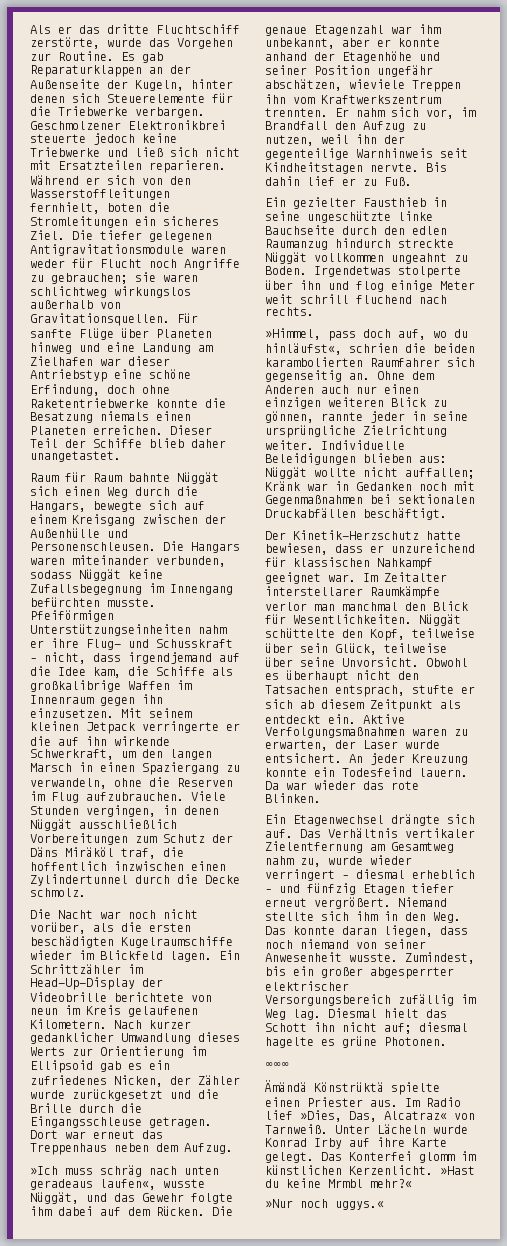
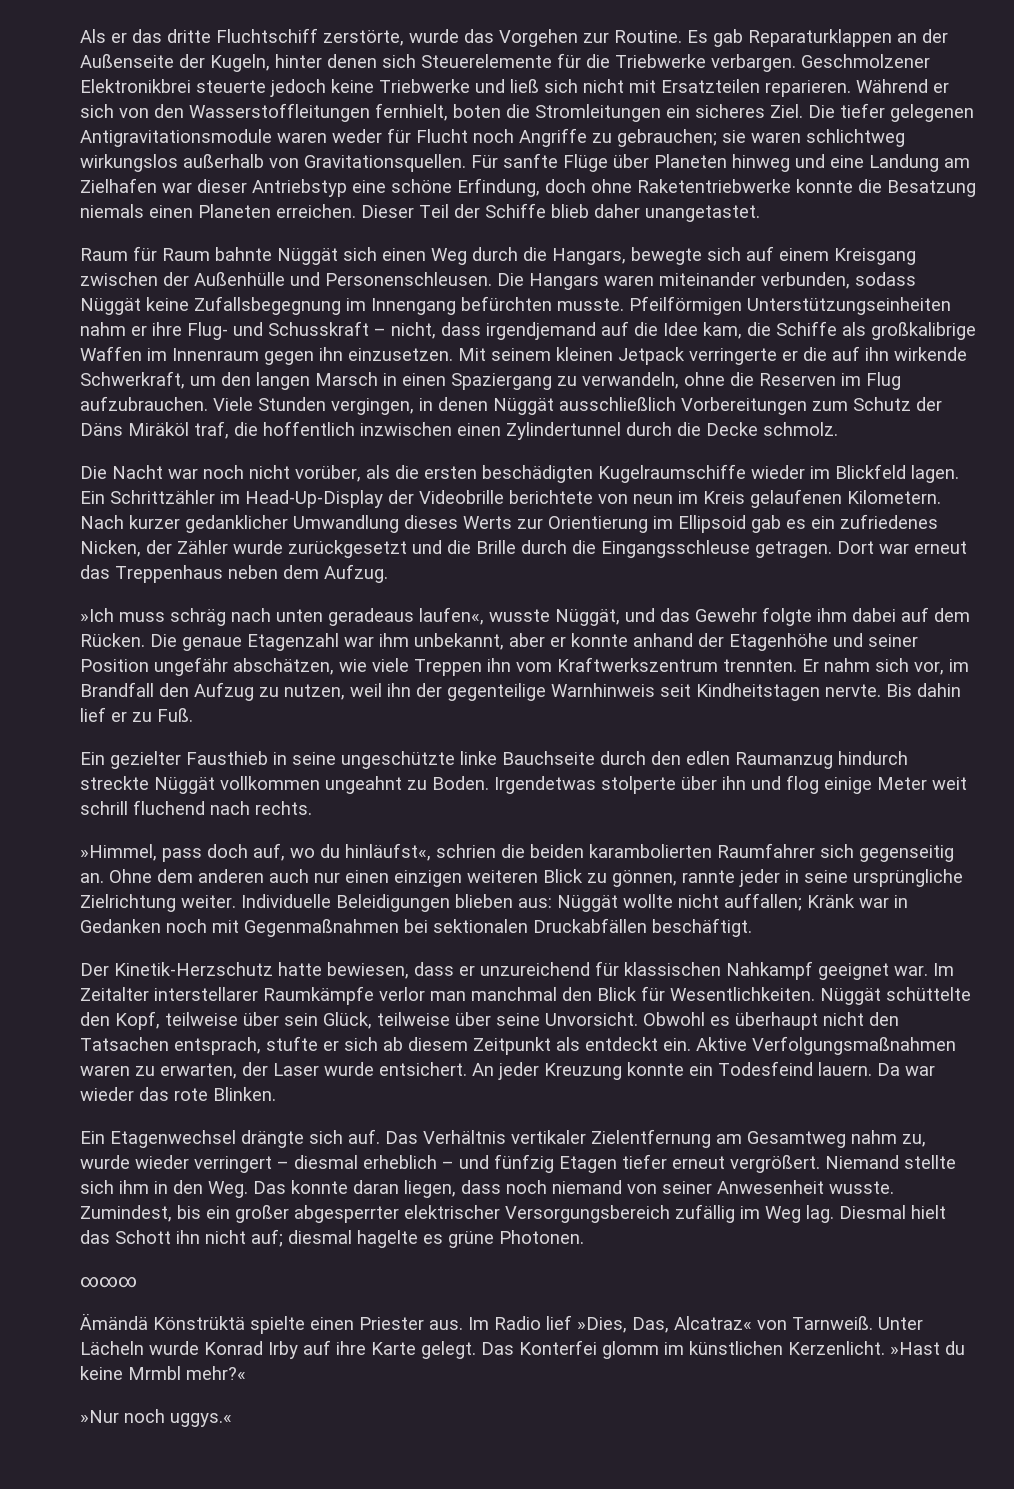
[30,610,114,622] Pfeiförmigen -> [629,296,742,315] Pfeilförmigen
[349,79,405,89] wieviele -> [339,658,409,672] wie viele
[265,385,314,394] Anderen -> [198,869,264,883] anderen

